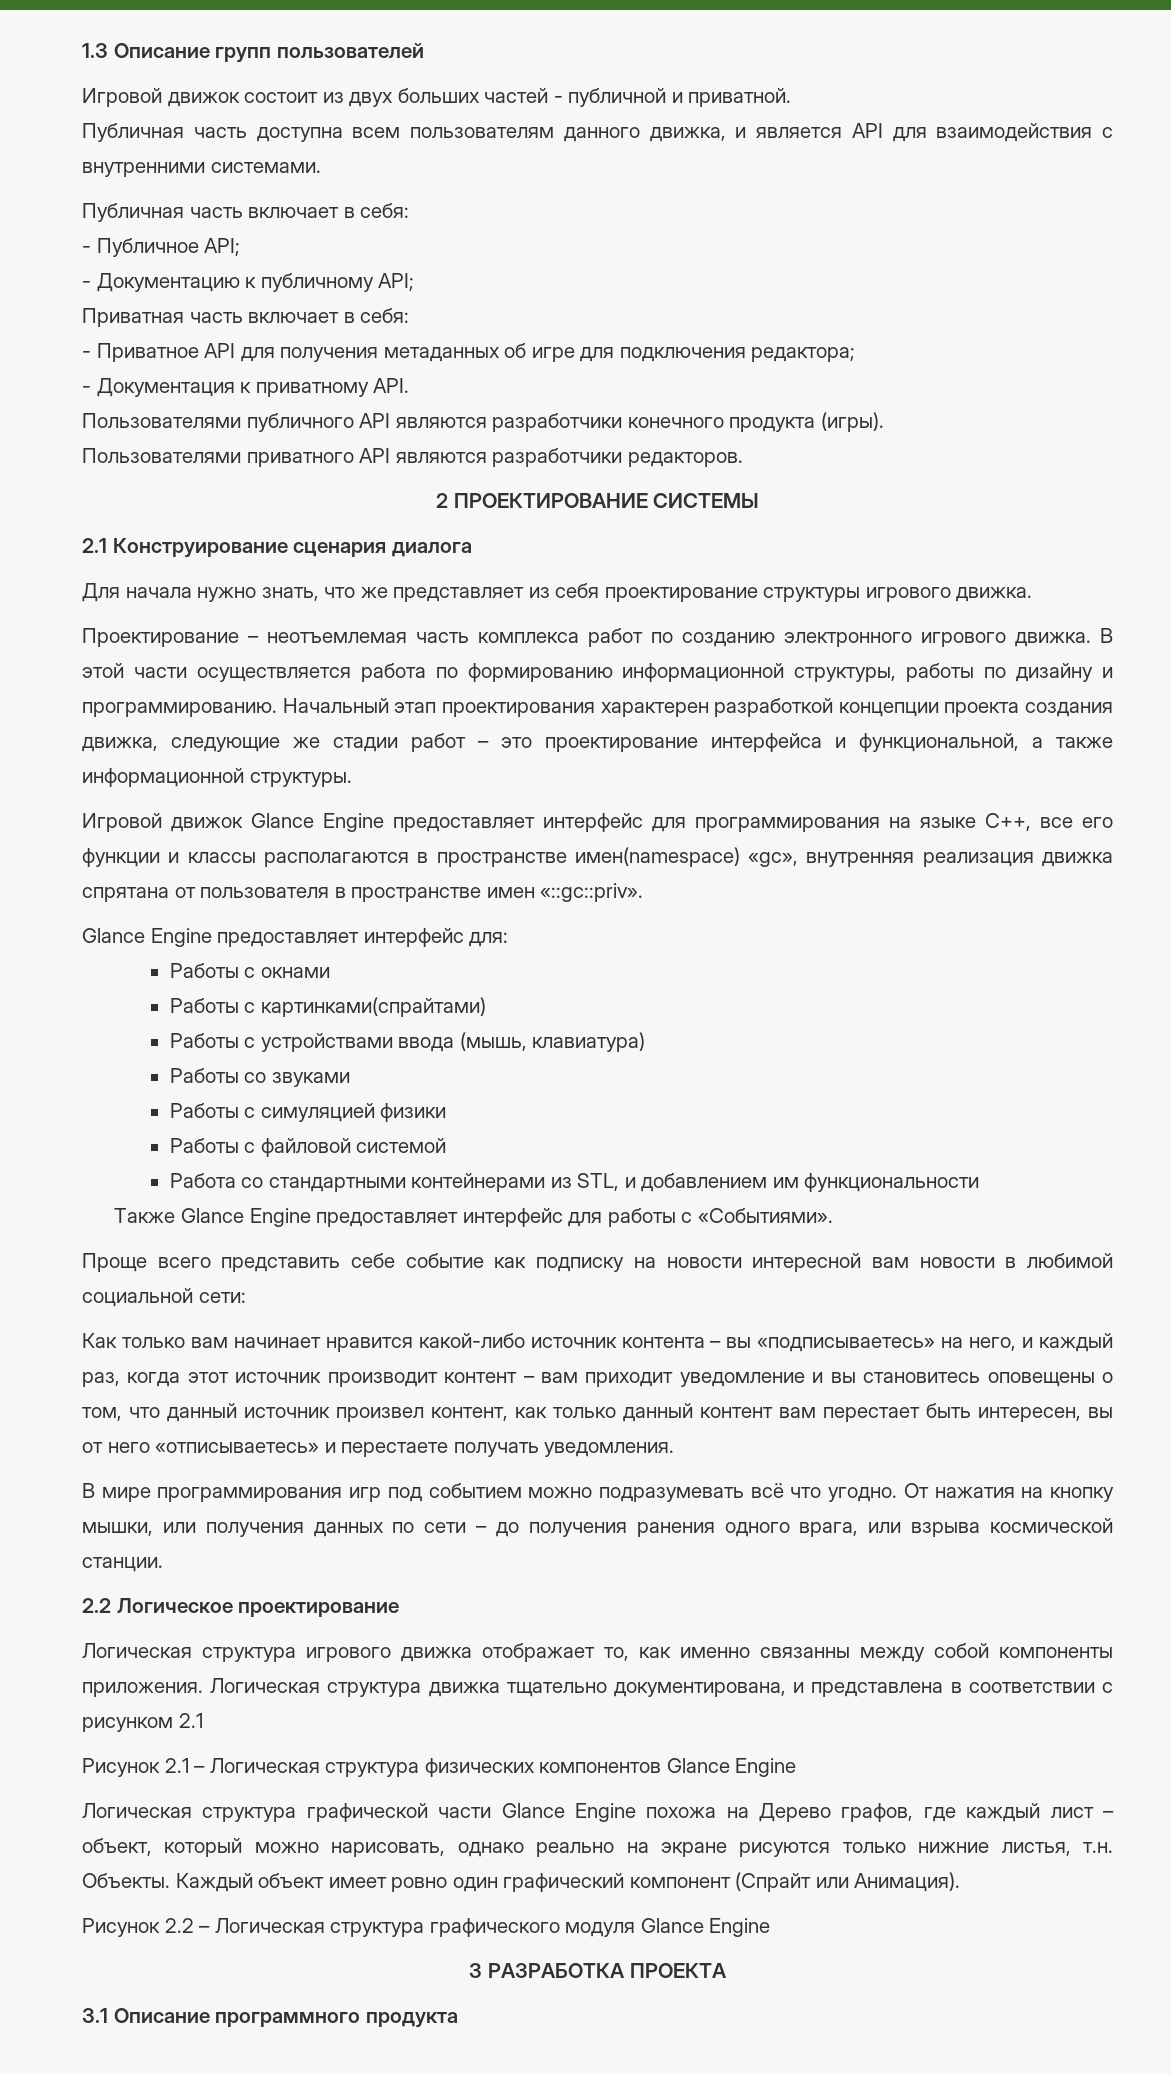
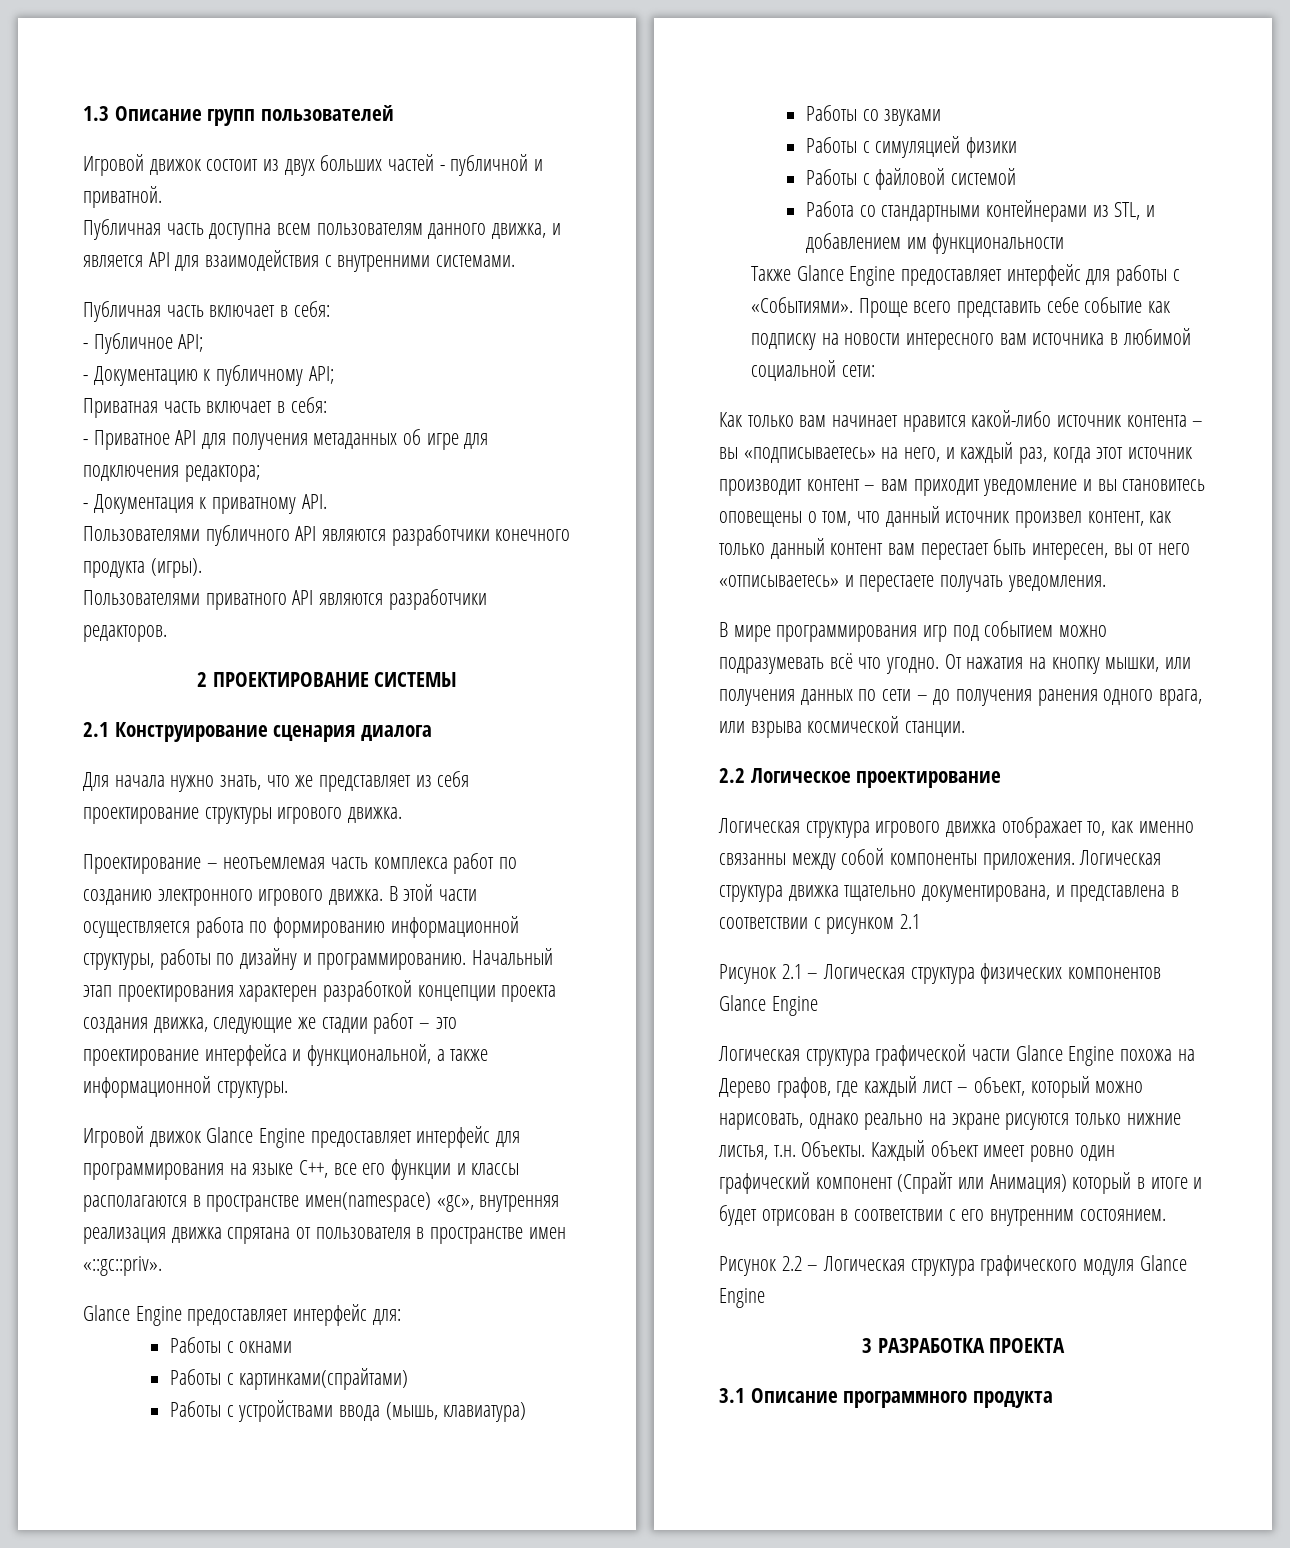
(833, 1215) // -> (854, 305) none
[752,1253,995,1272] интересной вам новости -> [906,333,1105,350] интересного вам источника
[854,1872,961,1892] Анимация). -> [989,1172,1203,1194] [719,1205,1166,1226] Анимация) который в итоге и будет отрисован в соответствии с его внутренним состоянием.

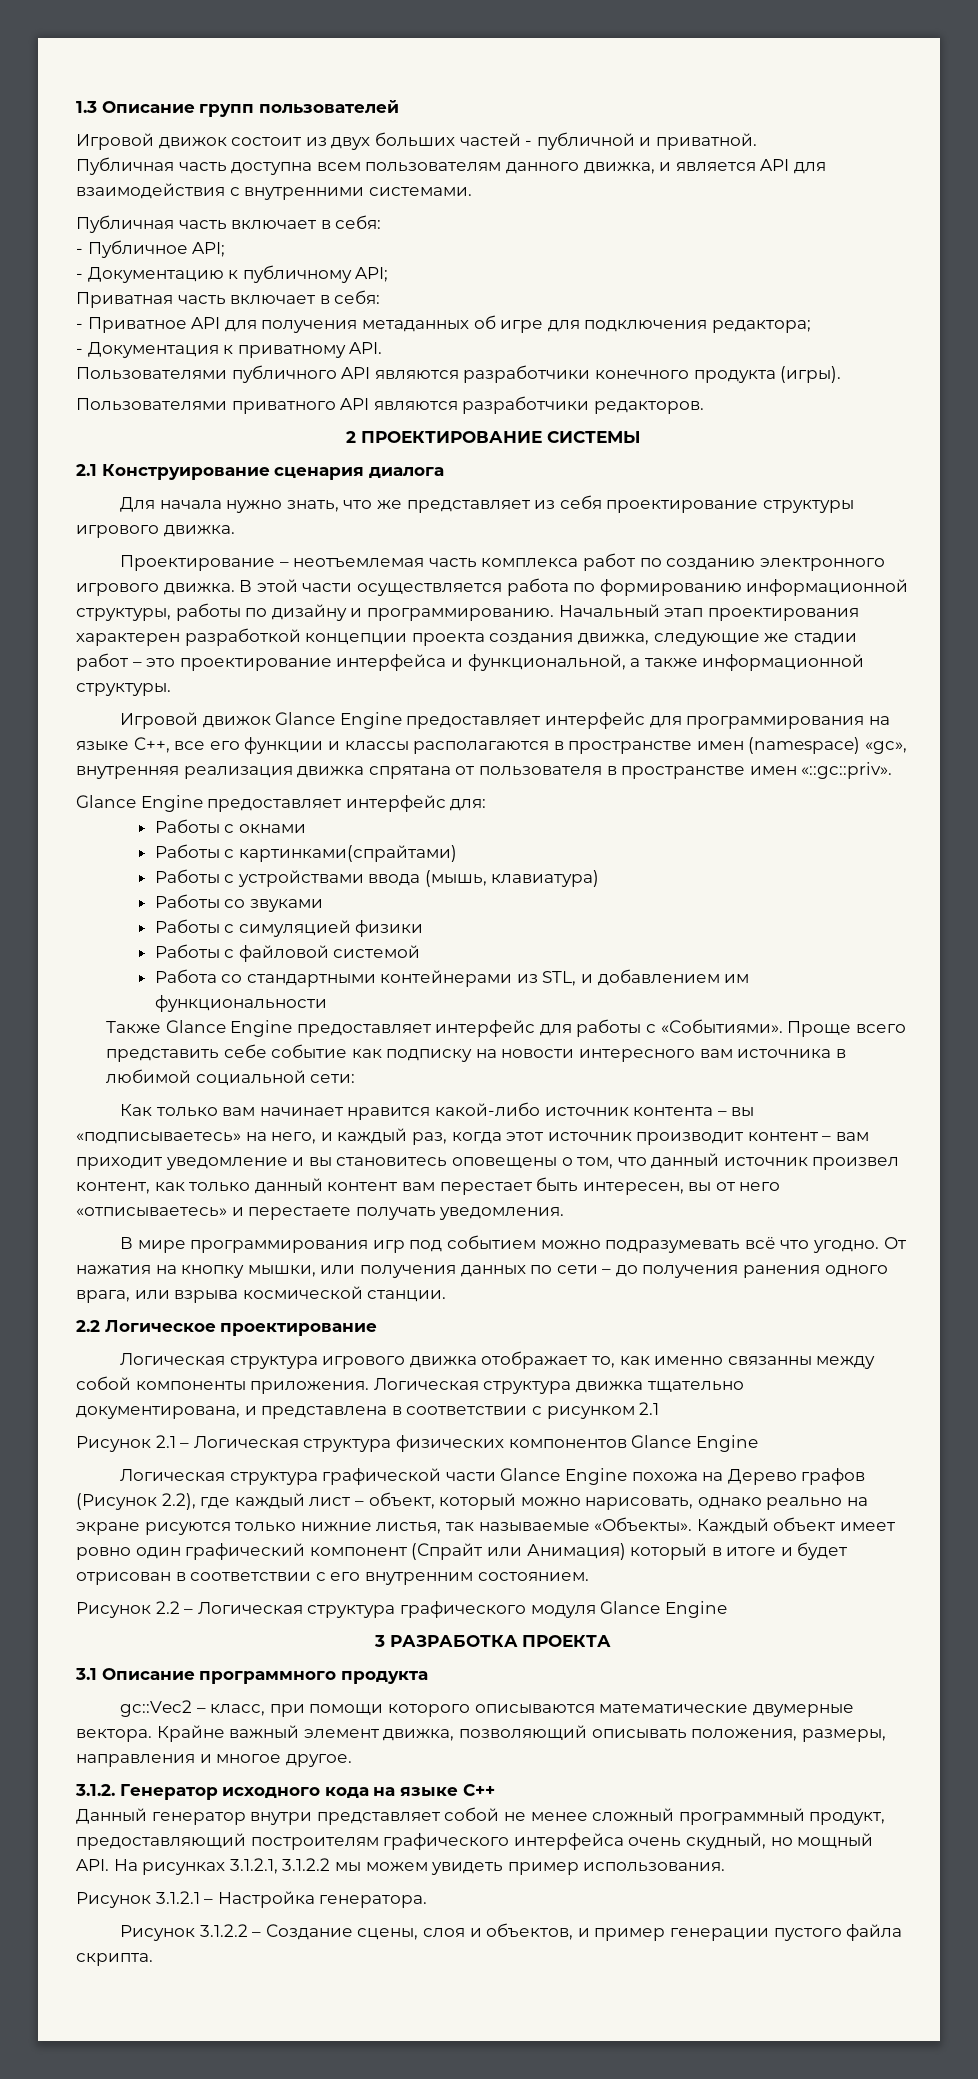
[305,1192,432,1212] имен(namespace) -> [696,737,861,754] имен (namespace)
[776,1077,831,1098] графов, -> [801,1468,866,1485] [76,1493,196,1510] графов (Рисунок 2.2),
[773,1141,866,1157] т.н. Объекты. -> [445,1517,693,1532] так называемые «Объекты».
(1054, 1399) none -> [120,1700,854,1717] [76,1725,886,1742] [76,1754,352,1767] [75,1784,495,1800] [76,1807,886,1825] [76,1833,874,1850] [76,1858,726,1875] [76,1891,428,1908] [120,1923,903,1941] [76,1953,153,1966] // gc::Vec2 – класс, при помощи которого описываются математические двумерные вектора. Крайне важный элемент движка, позволяющий описывать положения, размеры, направления и многое другое. // 3.1.2. Генератор исходного кода на языке C++ // Данный генератор внутри представляет собой не менее сложный программный продукт, предоставляющий построителям графического интерфейса очень скудный, но мощный API. На рисунках 3.1.2.1, 3.1.2.2 мы можем увидеть пример использования. // Рисунок 3.1.2.1 – Настройка генератора. // Рисунок 3.1.2.2 – Создание сцены, слоя и объектов, и пример генерации пустого файла скрипта.

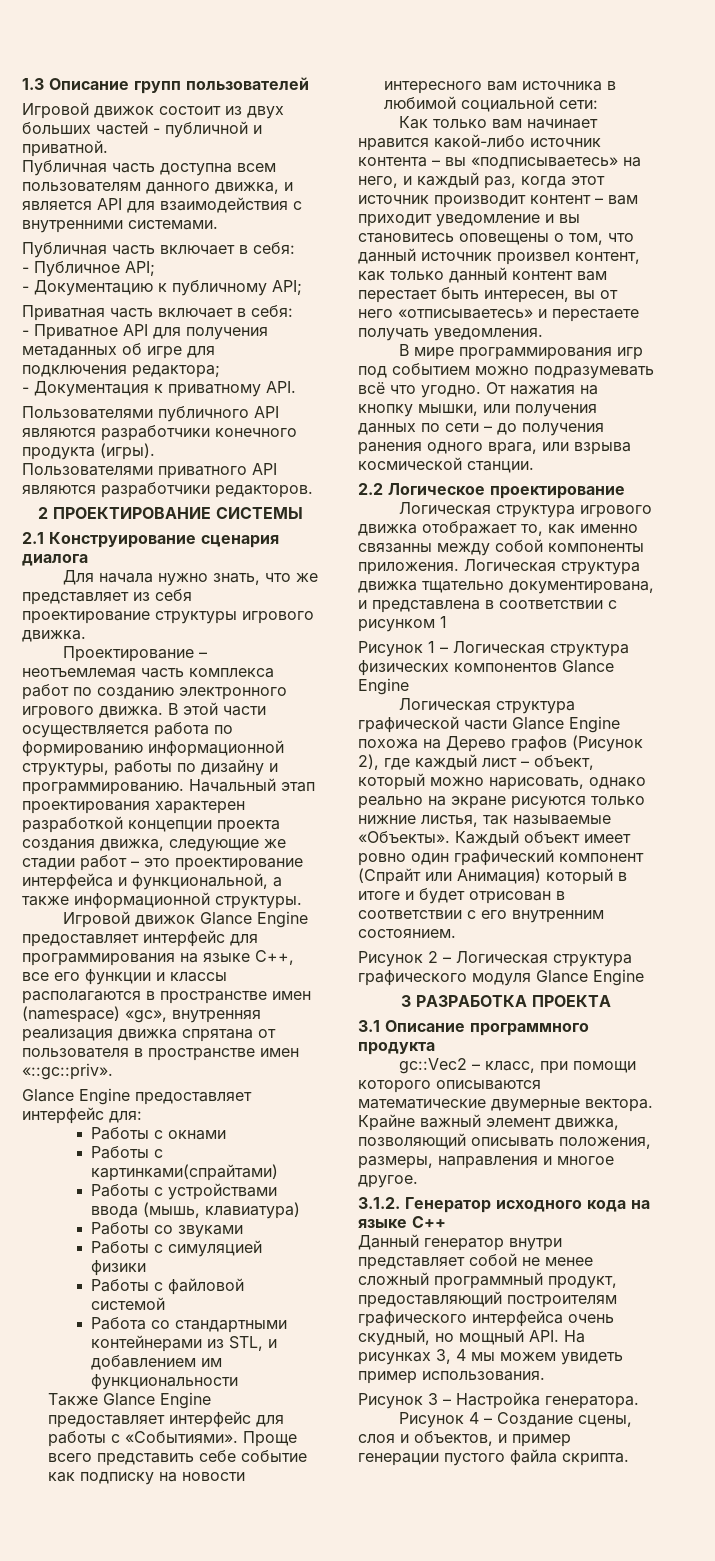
[639,1402,660,1415] [76,1435,176,1452] 2.1 // Рисунок 2.1 -> [440,616,447,628] [358,641,435,657] 1 // Рисунок 1
[161,1493,196,1510] 2.2), -> [358,754,379,770] 2),
[155,1601,180,1614] 2.2 -> [428,951,438,963] 2
[229,1858,331,1874] 3.1.2.1, 3.1.2.2 -> [436,1349,466,1364] 3, 4
[155,1891,200,1904] 3.1.2.1 -> [428,1393,438,1405] 3
[199,1924,248,1937] 3.1.2.2 -> [468,1412,479,1424] 4

